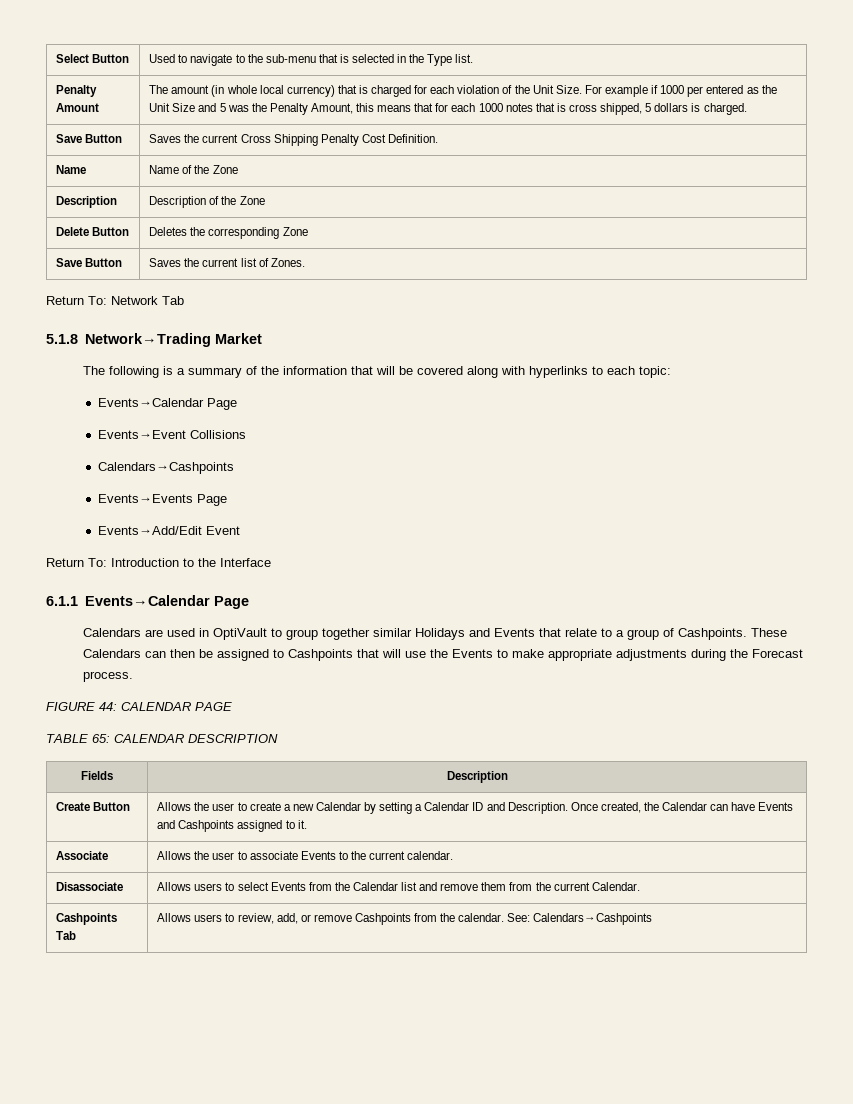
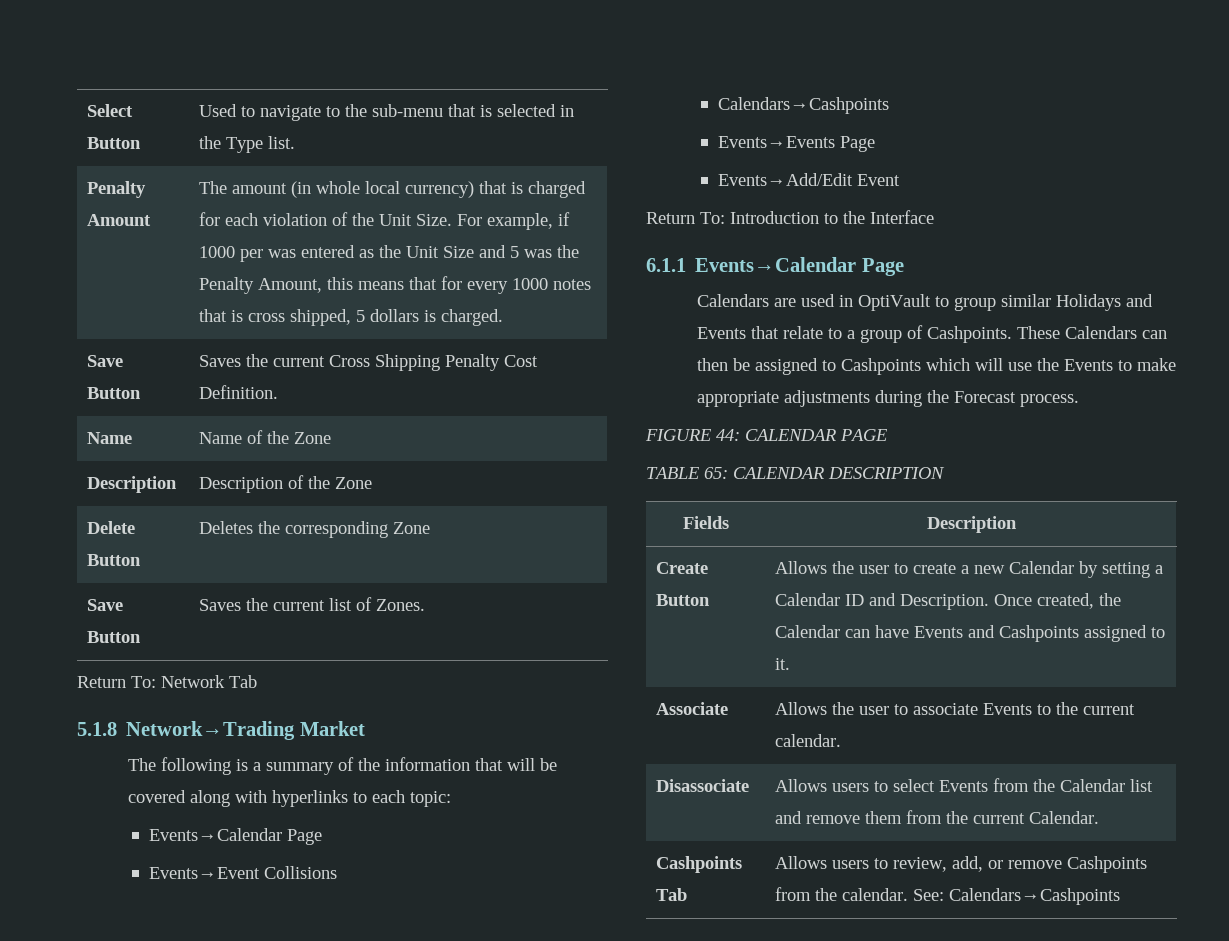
[604,85,648,97] example -> [486,213,553,230] example,
(704, 91) none -> [267,249,296,258] was
[451,103,476,112] each -> [466,281,508,294] every
[322,628,371,640] together -> (997, 304) none
[357,649,380,658] that -> [926,358,971,371] which

